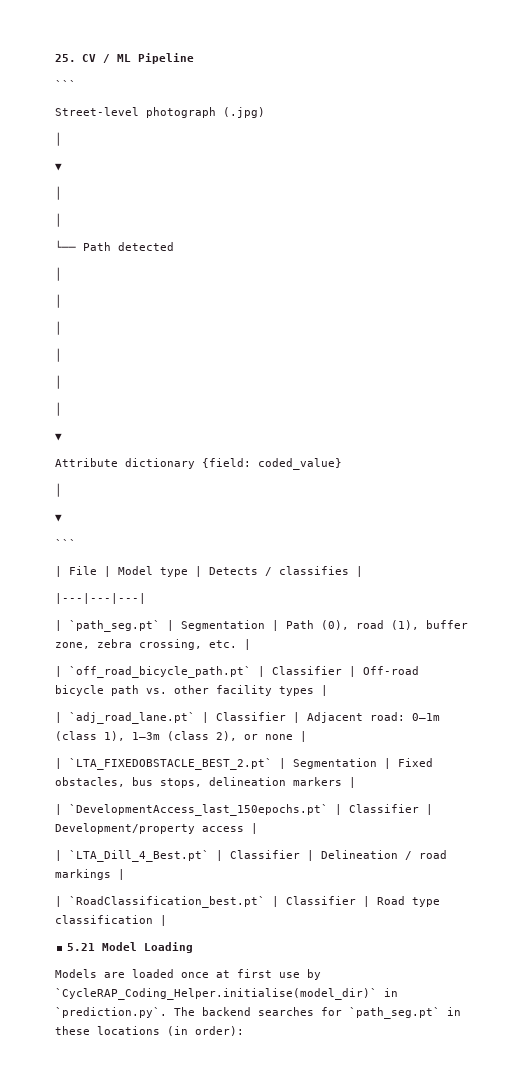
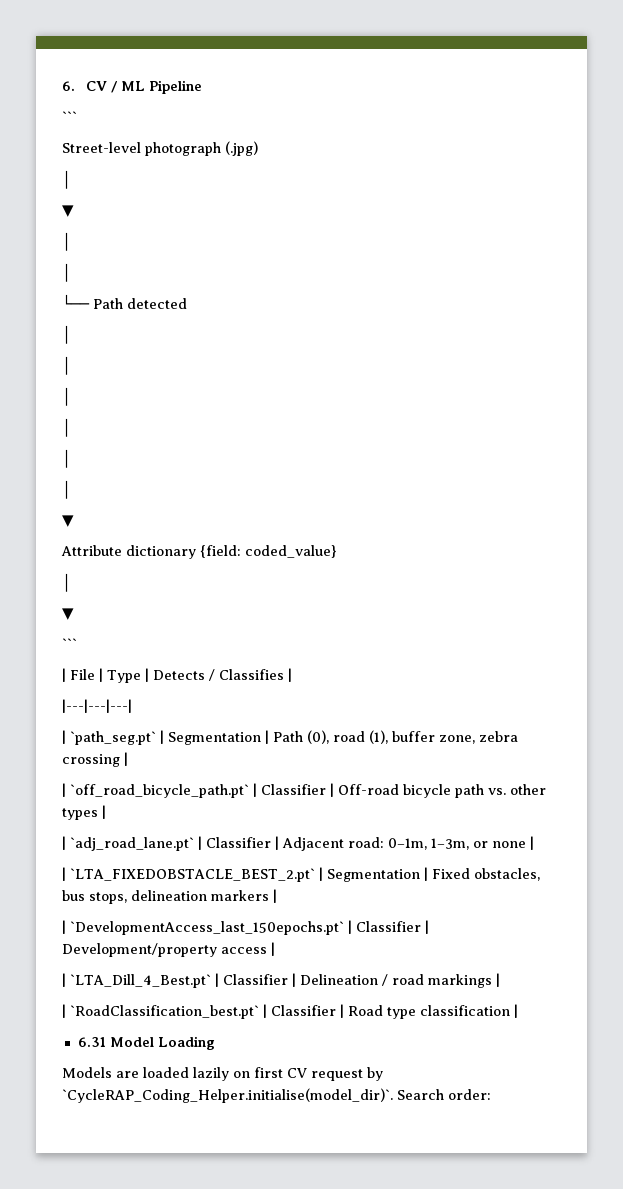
[55,54,76,62] 25. -> [62,81,75,91] 6.
[118,566,188,577] Model type -> [107,670,141,683] Type
[279,566,349,575] classifies -> [219,669,284,680] Classifies
[139,639,237,650] crossing, etc. -> [62,754,120,767] crossing
[216,685,272,696] facility -> (546, 789) none
[412,713,440,721] [55,731,237,741] 0–1m (class 1), 1–3m (class 2), -> [388,838,469,850] 0–1m, 1–3m,
[67,943,96,951] 5.21 -> [77,1037,106,1047] 6.31
[181,969,321,980] [55,988,398,1000] [55,1007,461,1019] [55,1026,244,1036] once at first use by `CycleRAP_Coding_Helper.initialise(model_dir)` in `prediction.py`. The backend searches for `path_seg.pt` in these locations (in order): -> [193,1067,383,1081] [62,1088,491,1103] lazily on first CV request by `CycleRAP_Coding_Helper.initialise(model_dir)`. Search order:

